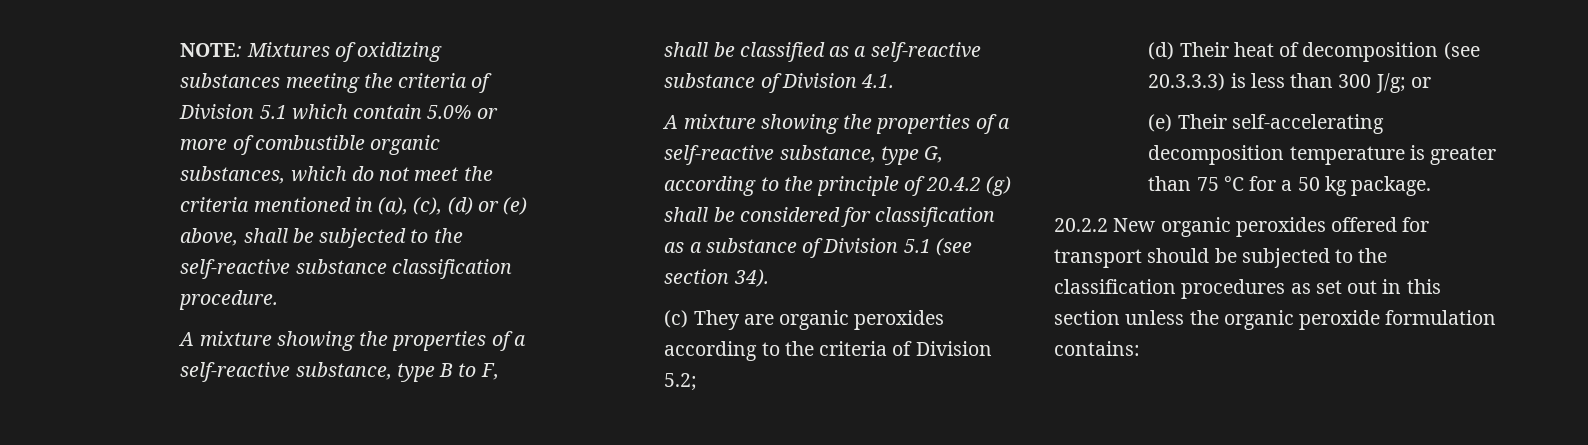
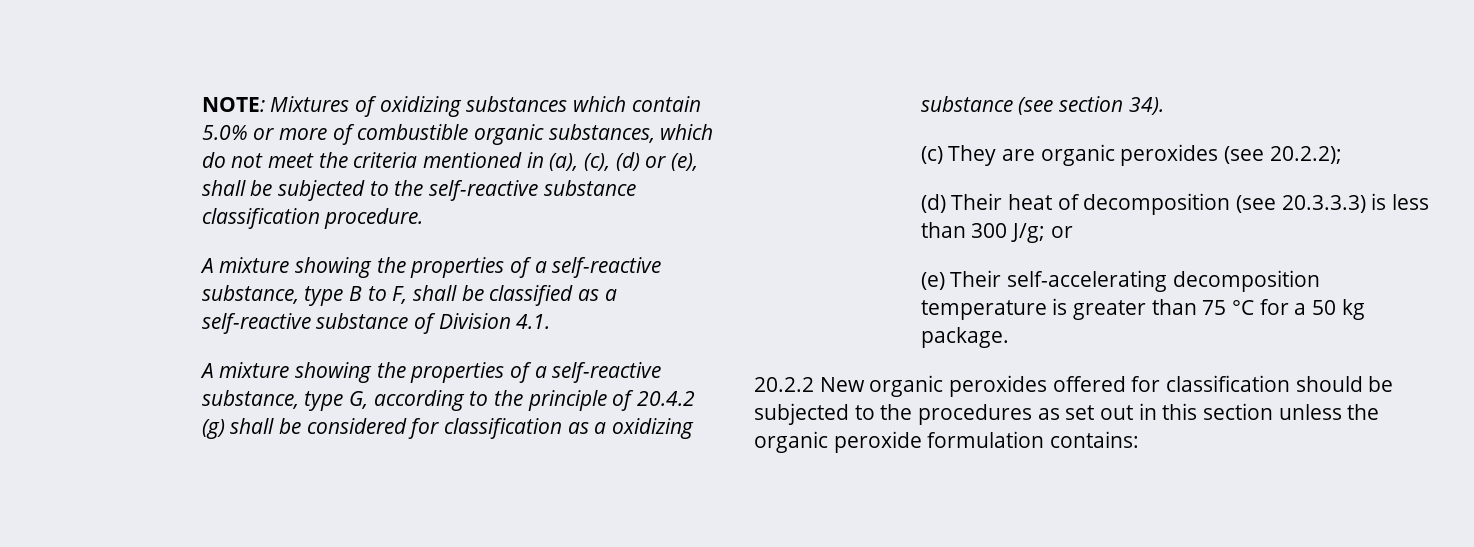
[285,73,493,93] [179,104,287,119] meeting the criteria of Division 5.1 -> (568, 104) none
[503,197,528,215] [180,228,239,246] (e) above, -> [670,153,698,171] (e),
[705,238,931,258] substance of Division 5.1 -> [611,418,694,439] [920,96,1013,112] oxidizing substance
[664,341,992,361] [664,373,698,391] according to the criteria of Division 5.2; -> [1223,146,1342,164] (see 20.2.2);
[1054,249,1142,268] transport -> [1166,375,1291,392] classification
[1054,279,1176,294] classification -> (913, 412) none

